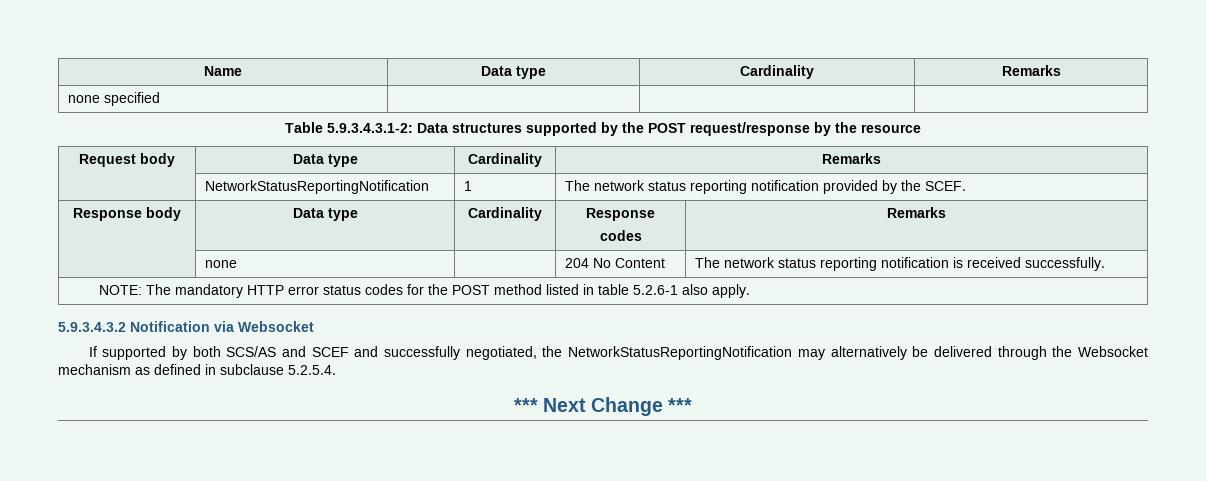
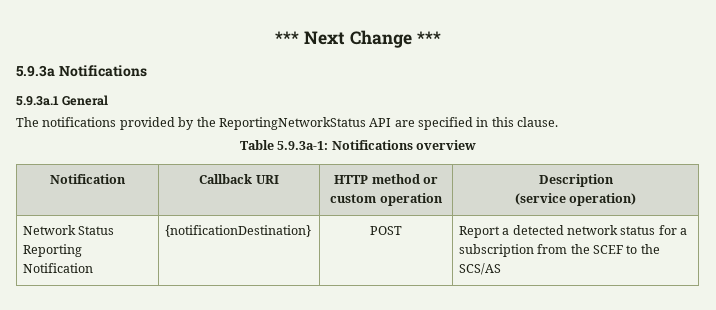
[204,66,242,76] [481,66,546,79] [740,65,814,79] [1001,65,1061,76] [68,92,161,106] [285,122,921,136] [79,153,175,167] [292,154,358,167] [468,153,542,167] [822,153,881,164] [205,180,430,194] [464,181,473,191] [565,180,967,194] [73,207,181,221] [292,208,358,221] [468,207,542,221] [586,208,655,221] [599,230,642,241] [887,207,946,218] [205,260,238,268] [565,258,666,268] [695,257,1106,271] [99,284,751,298] [58,321,314,332] [88,346,1148,360] [58,364,336,375] [513,397,693,416] Name | Data type | Cardinality | Remarks // none specified | | | // Table 5.9.3.4.3.1-2: Data structures supported by the POST request/response by the resource // Request body | Data type | Cardinality | Remarks // | NetworkStatusReportingNotification | 1 | The network status reporting notification provided by the SCEF. // Response body | Data type | Cardinality | Response // codes | Remarks // | none | | 204 No Content | The network status reporting notification is received successfully. // NOTE: The mandatory HTTP error status codes for the POST method listed in table 5.2.6-1 also apply. // 5.9.3.4.3.2 Notification via Websocket // If supported by both SCS/AS and SCEF and successfully negotiated, the NetworkStatusReportingNotification may alternatively be delivered through the Websocket mechanism as defined in subclause 5.2.5.4. // *** Next Change *** -> [275,30,441,48] [16,65,147,77] [16,95,109,106] [16,117,559,130] [239,140,477,150] [50,174,126,184] [199,174,279,184] [334,174,438,184] [330,193,443,206] [538,174,614,187] [514,193,637,206] [22,225,115,235] [22,244,82,257] [22,263,93,273] [164,225,311,237] [370,226,402,235] [458,225,688,238] [458,244,660,257] [458,263,501,275] *** Next Change *** // 5.9.3a Notifications // 5.9.3a.1 General // The notifications provided by the ReportingNetworkStatus API are specified in this clause. // Table 5.9.3a-1: Notifications overview // Notification | Callback URI | HTTP method or custom operation | Description // (service operation) // Network Status Reporting Notification | {notificationDestination} | POST | Report a detected network status for a subscription from the SCEF to the SCS/AS

